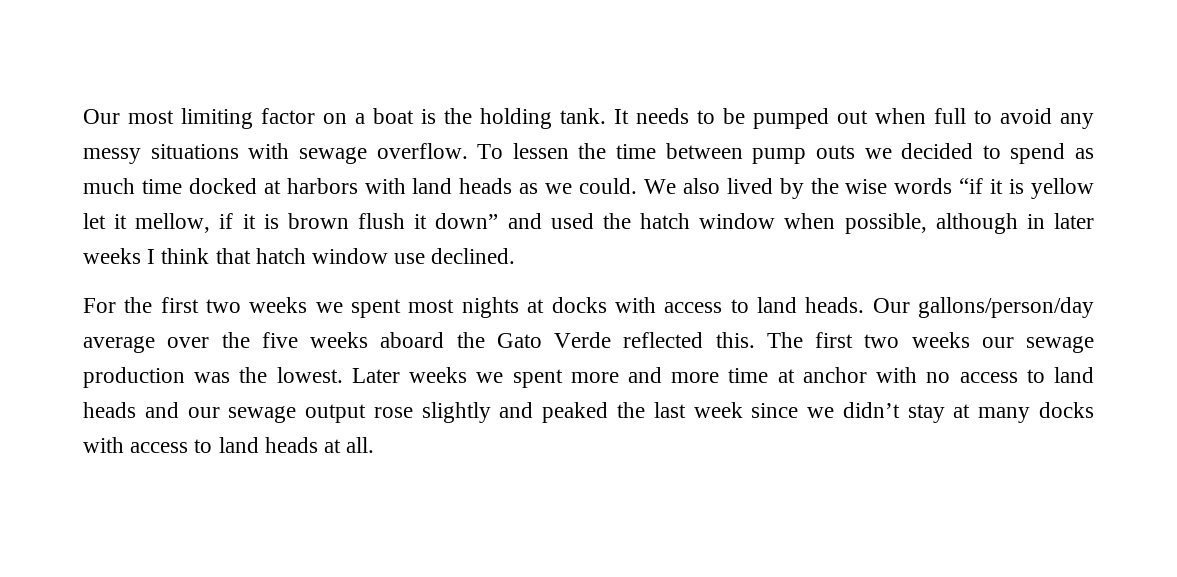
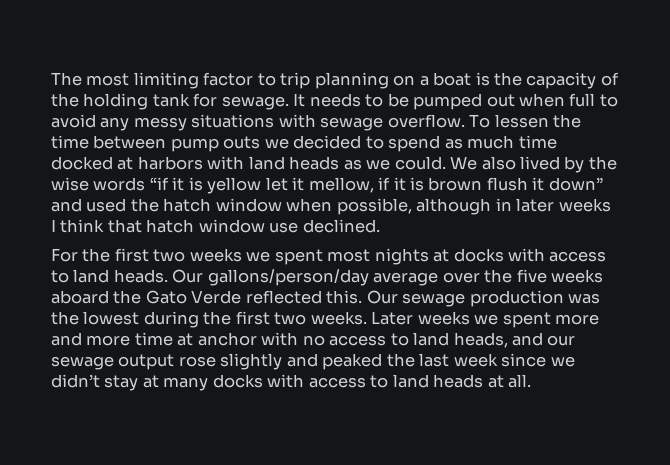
[83,109,120,124] Our -> [51,72,82,86] The
(315, 116) none -> [257,72,389,89] to trip planning
[480,108,606,129] holding tank. -> [526,72,619,89] [51,93,289,110] capacity of the holding tank for sewage.
[766,332,1094,353] [83,367,343,388] The first two weeks our sewage production was the lowest. -> [366,290,601,307] [51,311,367,328] Our sewage production was the lowest during the first two weeks.
[83,402,136,418] heads -> [453,332,508,348] heads,

